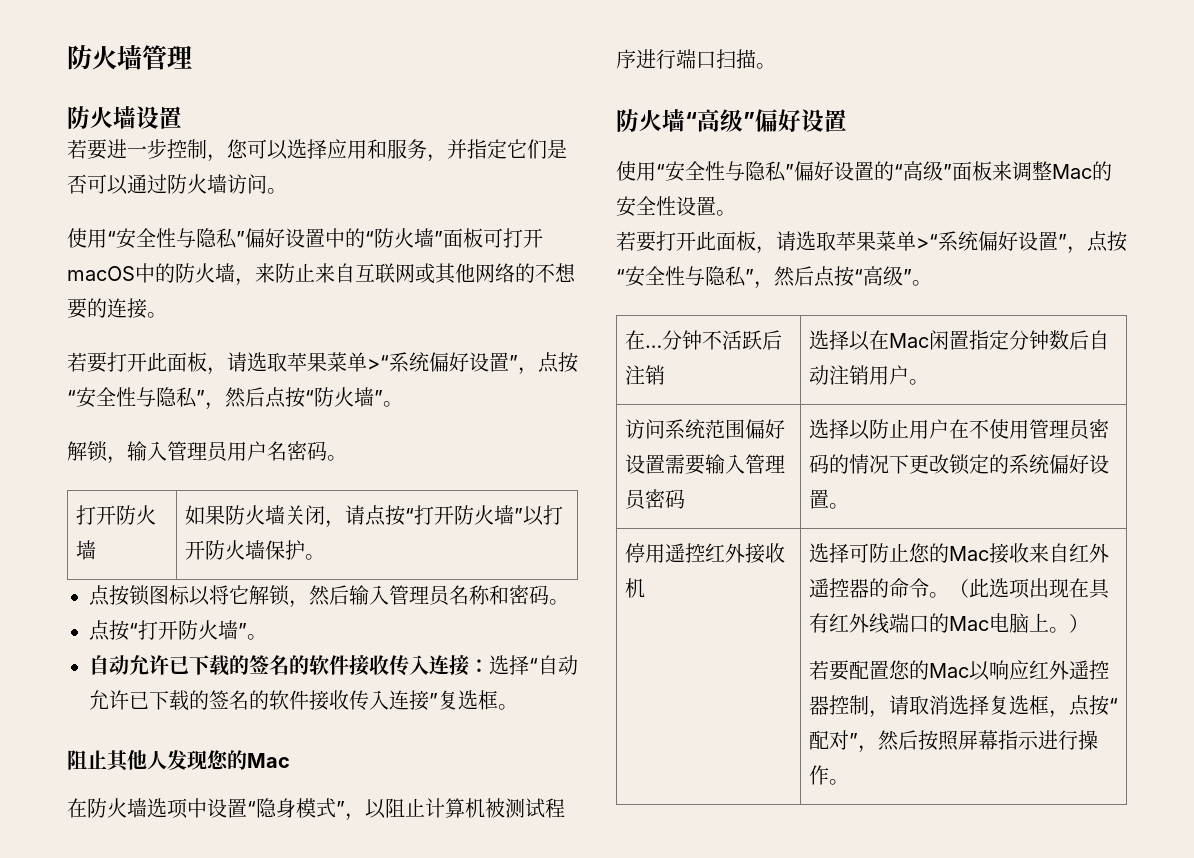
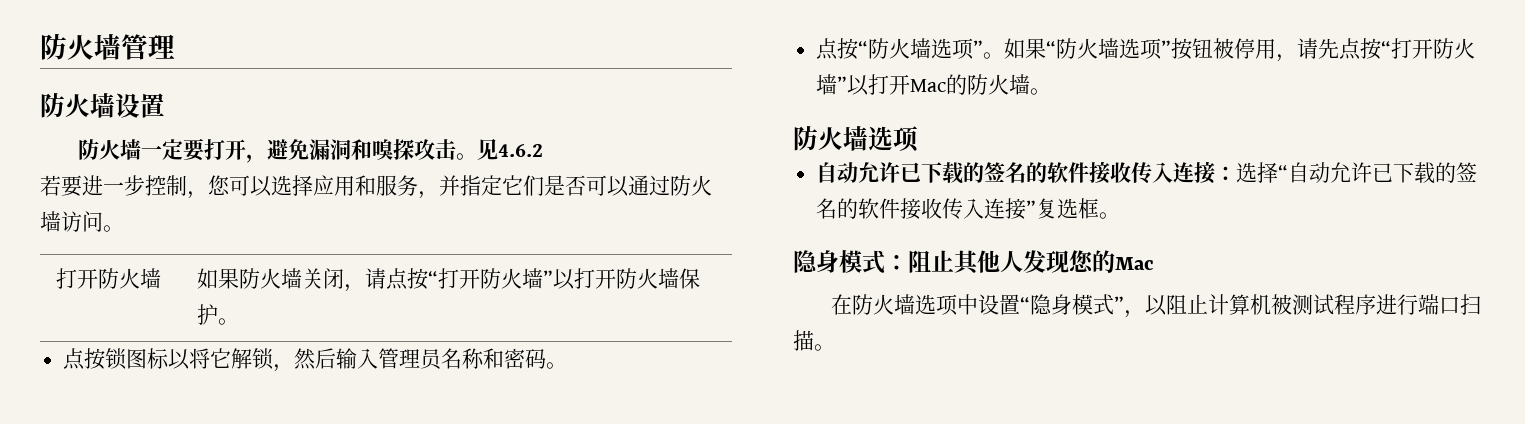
(182, 117) none -> [77,138,543,163] // 防火墙一定要打开，避免漏洞和嗅探攻击。见4.6.2
[67,228,543,249] [67,263,576,286] [67,298,167,319] [67,352,578,375] [67,387,403,410] [67,441,347,464] // 使用“安全性与隐私”偏好设置中的“防火墙”面板可打开macOS中的防火墙，来防止来自互联网或其他网络的不想要的连接。 // 若要打开此面板，请选取苹果菜单>“系统偏好设置”，点按“安全性与隐私”，然后点按“防火墙”。 // 解锁，输入管理员用户名密码。 -> (124, 228) none
[138,620,267,640] 打开防火墙”。 -> [868,38,1476,62] [816,74,1052,96] [793,126,919,152] 防火墙选项”。如果“防火墙选项”按钮被停用，请先点按“打开防火墙”以打开Mac的防火墙。 // 防火墙选项
(518, 707) none -> [793,250,908,274] 隐身模式：
[616,109,847,132] [616,161,1112,182] [616,196,736,217] [616,231,1127,254] [616,266,932,289] [624,330,782,350] [624,365,665,385] [808,330,1109,351] [808,365,929,385] [624,419,785,439] [624,454,785,475] [624,489,685,510] [808,419,1109,440] [808,454,1109,475] [808,489,849,509] [624,543,785,564] [624,578,645,598] [808,543,1109,564] [808,578,1110,599] [808,613,1089,634] [808,660,1109,681] [808,695,1118,718] [808,730,1098,753] [808,765,849,785] // 防火墙“高级”偏好设置 // 使用“安全性与隐私”偏好设置的“高级”面板来调整Mac的安全性设置。 // 若要打开此面板，请选取苹果菜单>“系统偏好设置”，点按“安全性与隐私”，然后点按“高级”。 // 在…分钟不活跃后注销 | 选择以在Mac闲置指定分钟数后自动注销用户。 // 访问系统范围偏好设置需要输入管理员密码 | 选择以防止用户在不使用管理员密码的情况下更改锁定的系统偏好设置。 // 停用遥控红外接收机 | 选择可防止您的Mac接收来自红外遥控器的命令。（此选项出现在具有红外线端口的Mac电脑上。） // 若要配置您的Mac以响应红外遥控器控制，请取消选择复选框，点按“配对”，然后按照屏幕指示进行操作。 -> (835, 347) none

